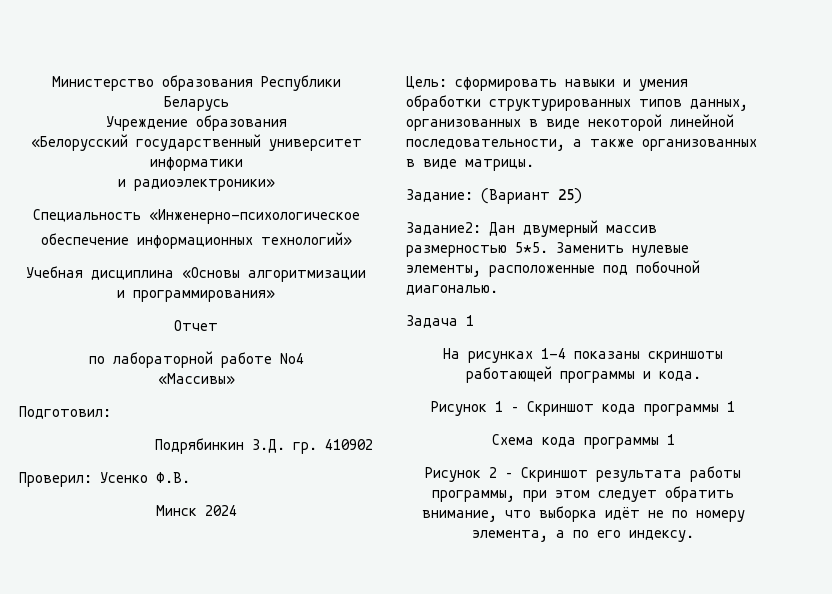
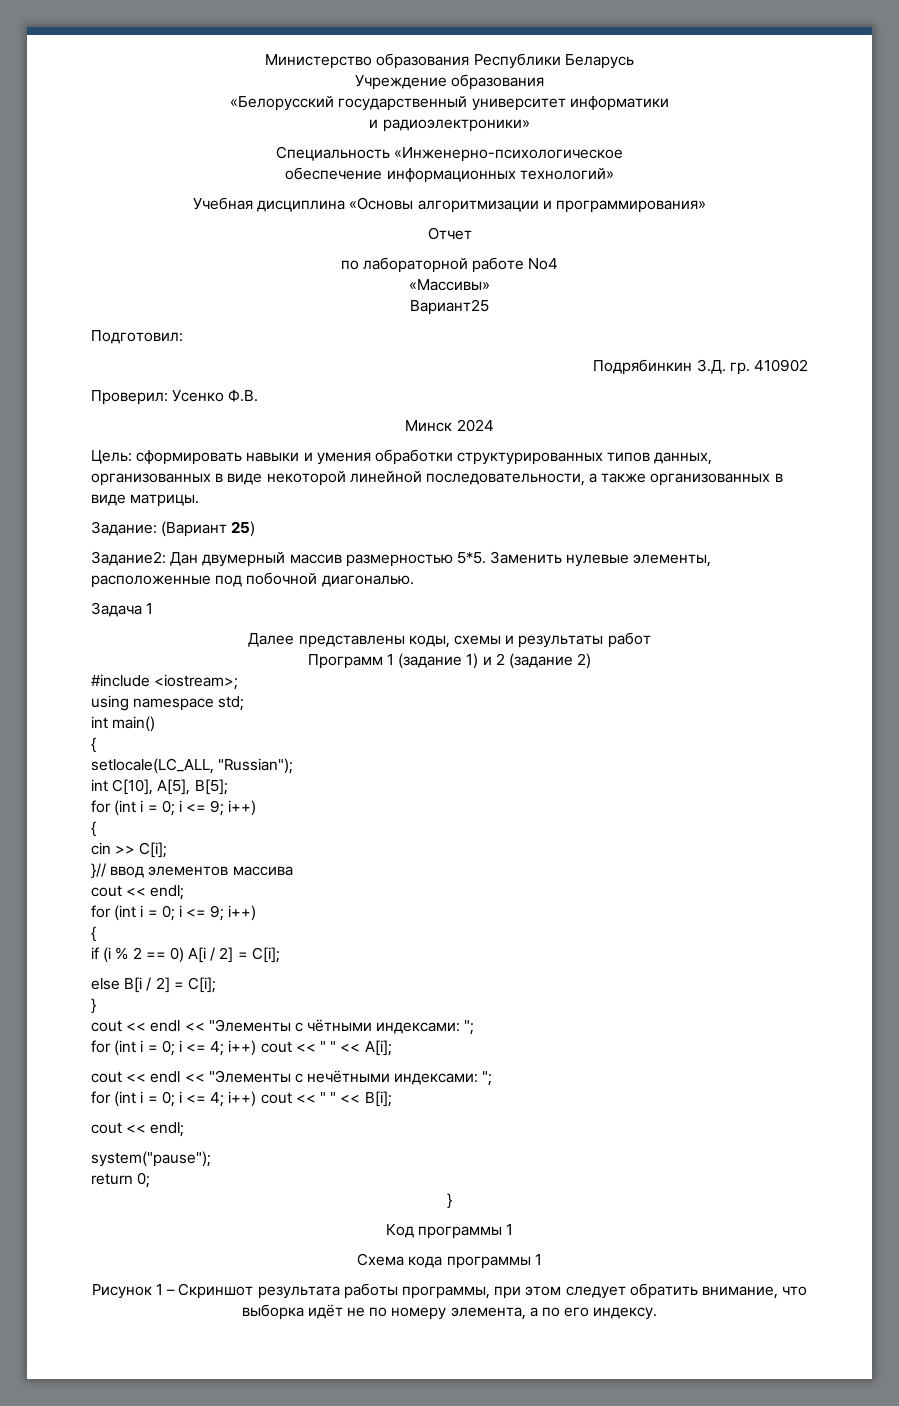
(235, 379) none -> [410,299,489,315] // Вариант25
[443,348,723,363] [465,366,701,383] [431,401,636,416] На рисунках 1-4 показаны скриншоты работающей программы и кода. // Рисунок 1 – Скриншот кода -> [248,632,651,648] [307,653,592,669] [91,674,239,690] [91,695,245,711] [91,716,156,732] [91,737,96,753] [91,758,294,774] [91,779,228,795] [91,800,257,816] [91,821,96,837] [91,842,168,858] [91,863,293,879] [91,885,185,900] [91,905,257,921] [91,926,96,942] [91,947,280,963] [91,977,216,993] [91,998,96,1014] [91,1019,475,1035] [91,1040,392,1056] [91,1070,493,1086] [91,1091,392,1107] [91,1122,185,1137] [91,1151,211,1167] [91,1172,151,1188] [447,1193,452,1209] [385,1224,414,1238] Далее представлены коды, схемы и результаты работ // Программ 1 (задание 1) и 2 (задание 2) // #include <iostream>; // using namespace std; // int main() // { // setlocale(LC_ALL, "Russian"); // int C[10], A[5], B[5]; // for (int i = 0; i <= 9; i++) // { // cin >> C[i]; // }// ввод элементов массива // cout << endl; // for (int i = 0; i <= 9; i++) // { // if (i % 2 == 0) A[i / 2] = C[i]; // else B[i / 2] = C[i]; // } // cout << endl << "Элементы с чётными индексами: "; // for (int i = 0; i <= 4; i++) cout << " " << A[i]; // cout << endl << "Элементы с нечётными индексами: "; // for (int i = 0; i <= 4; i++) cout << " " << B[i]; // cout << endl; // system("pause"); // return 0; // } // Код
[489,467,497,478] 2 -> [156,1284,164,1295] 1

